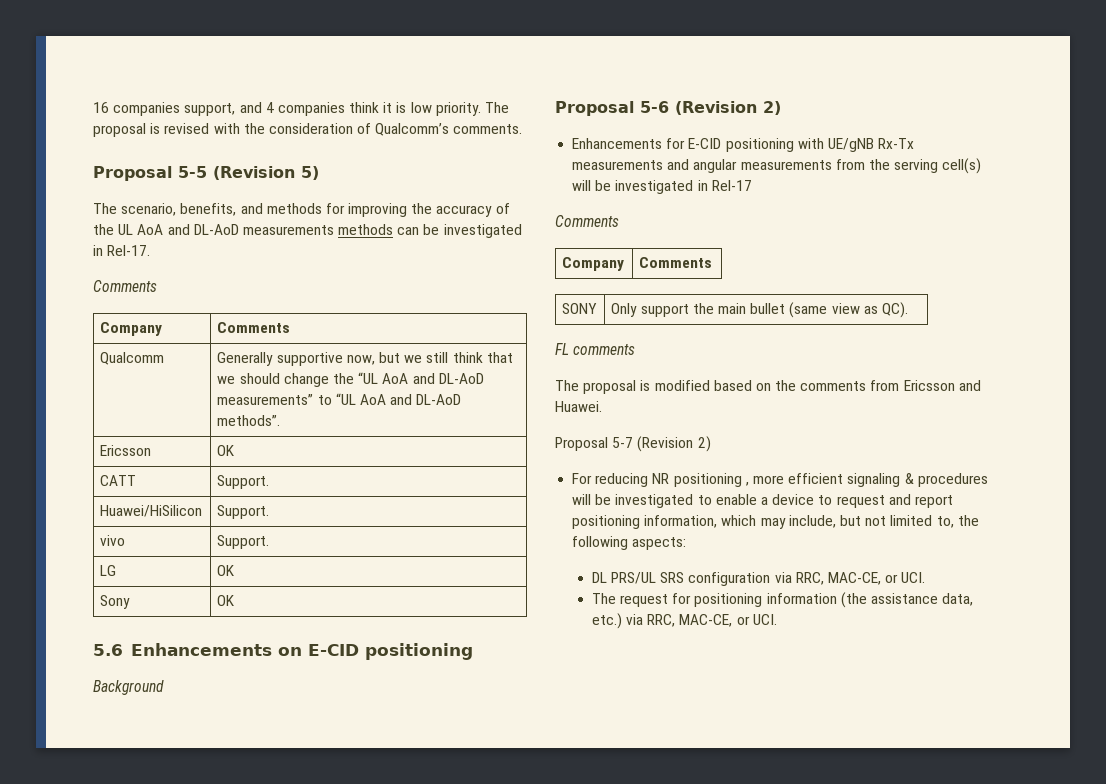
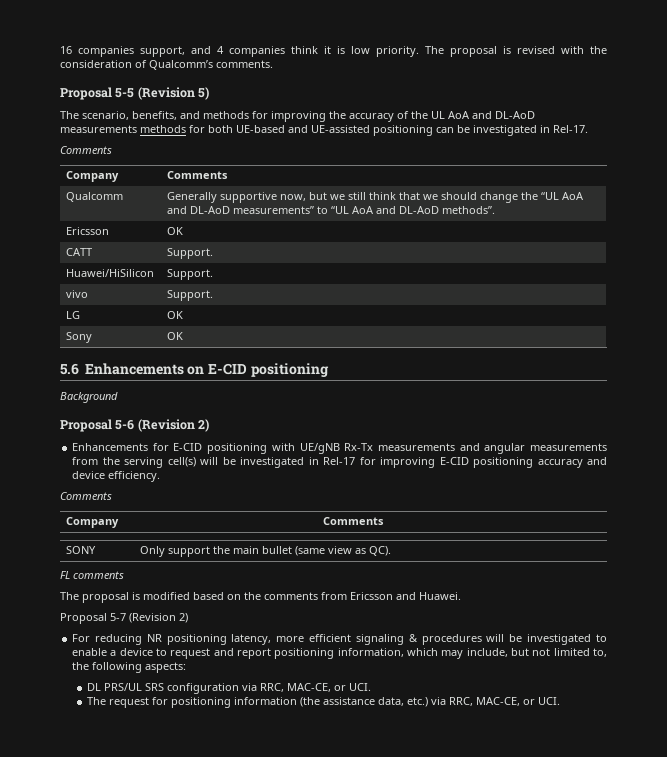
(394, 229) none -> [189,125,433,136] for both UE-based and UE-assisted positioning
(752, 185) none -> [359,457,607,468] [72,471,161,482] for improving E-CID positioning accuracy and device efficiency.
[745,482,749,486] , -> [231,634,272,645] latency,

